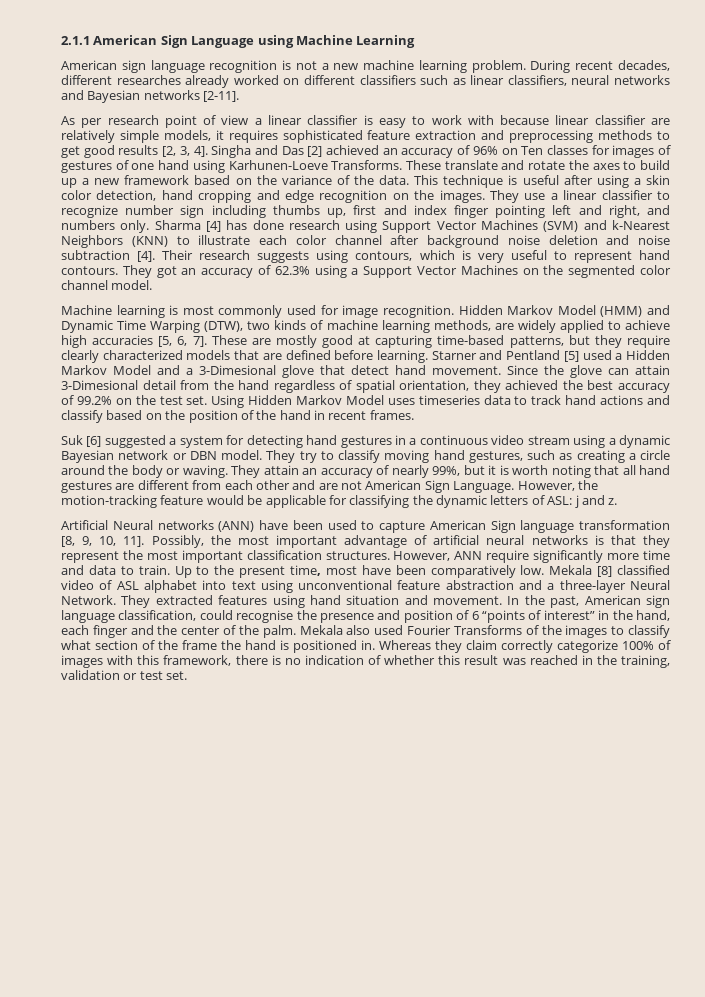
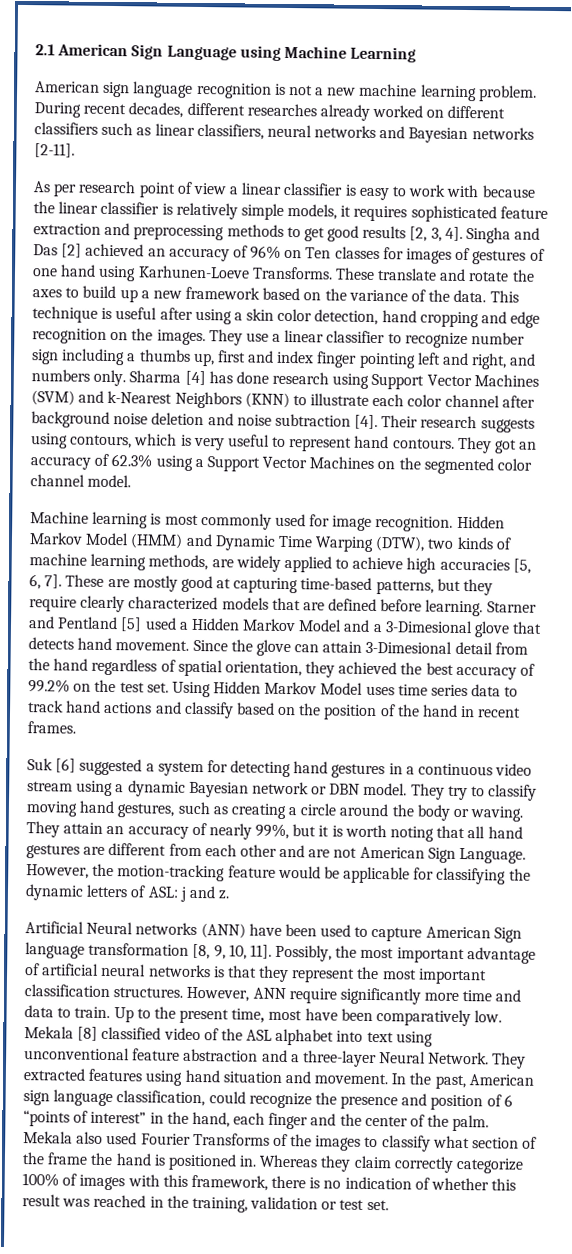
[61,36,90,45] 2.1.1 -> [35,44,55,56] 2.1
[555,115,670,125] linear classifier are -> [33,201,173,215] the linear classifier is
(266, 211) none -> [127,353,137,362] a
[351,365,389,375] detect -> [28,637,74,650] detects
[418,395,480,405] timeseries -> [397,684,469,697] time series
(113, 585) none -> [220,1028,243,1041] the
[236,610,294,623] recognise -> [248,1092,312,1109] recognize

